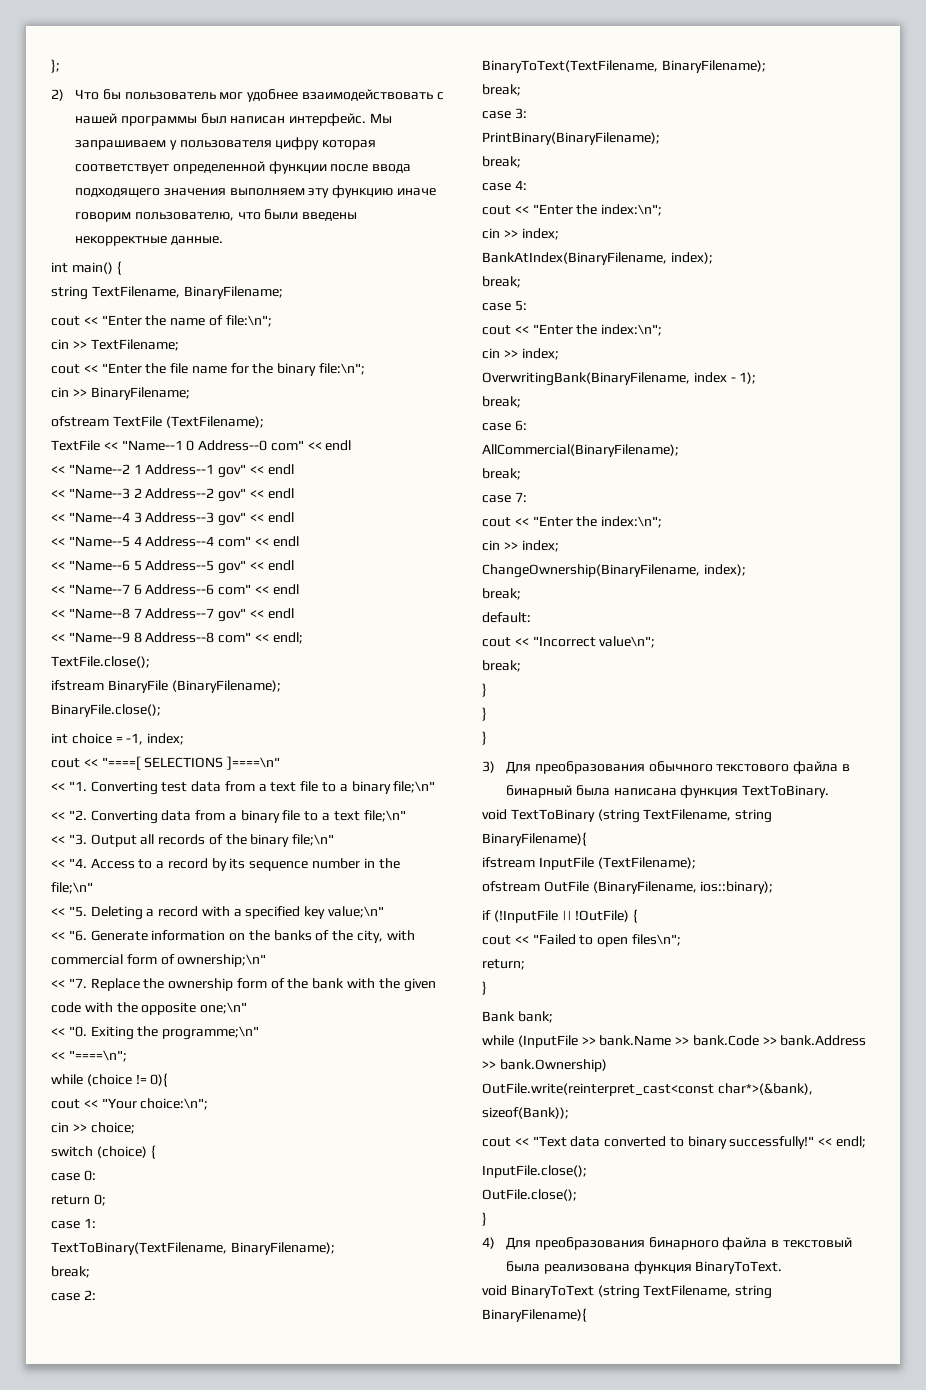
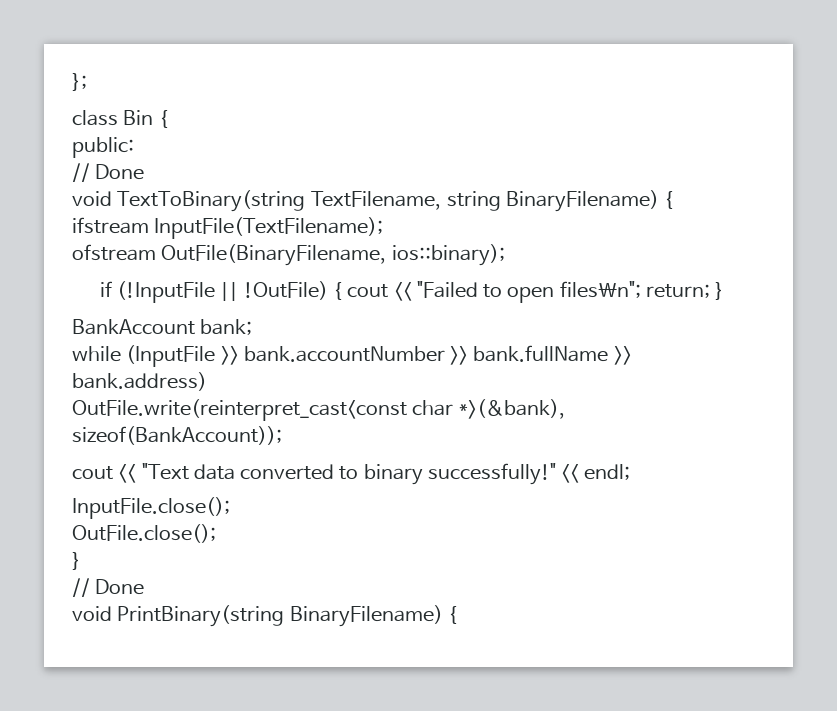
[51,89,444,102] [75,113,392,126] [75,137,377,150] [75,161,412,174] [75,185,436,198] [75,209,358,222] [75,236,223,246] [51,261,122,275] [51,286,283,300] [51,315,272,327] [51,339,179,351] [51,363,366,376] [51,387,190,400] [51,416,264,428] [51,440,352,451] [51,464,294,478] [51,488,294,502] [51,512,294,526] [51,536,299,547] [51,560,294,574] [51,584,299,595] [51,608,294,622] [51,632,303,644] [51,656,150,668] [51,680,281,693] [51,704,161,717] [51,733,185,745] [51,756,281,770] [51,781,436,795] [51,810,406,824] [51,834,335,847] [51,858,400,871] [51,882,93,894] [51,906,385,920] [51,930,415,943] [51,954,267,967] [51,978,436,992] [51,1002,248,1015] [51,1026,260,1040] [51,1050,127,1062] [51,1073,169,1087] [51,1098,209,1110] [51,1122,135,1134] [51,1145,156,1159] [51,1170,96,1181] [51,1194,106,1206] [51,1218,96,1229] [51,1242,335,1255] [51,1266,90,1278] [51,1290,96,1301] [482,60,766,73] [482,84,521,96] [482,108,527,119] [482,132,660,145] [482,156,521,168] [482,180,527,191] [482,204,663,216] [482,228,559,240] [482,252,713,265] [482,276,521,288] [482,300,527,311] [482,324,663,336] [482,348,559,360] [482,372,757,386] [482,396,521,408] [482,420,527,431] [482,444,679,457] [482,468,521,480] [482,492,527,503] [482,516,663,528] [482,540,559,552] [482,564,746,578] [482,588,521,600] [482,612,531,623] [482,636,656,648] [482,660,521,672] [482,683,487,697] [482,707,487,721] [482,731,487,745] [482,761,850,774] [506,785,830,798] [482,809,773,823] [482,832,587,846] [482,857,696,870] [482,881,697,894] 2) Что бы пользователь мог удобнее взаимодействовать с нашей программы был написан интерфейс. Мы запрашиваем у пользователя цифру которая соответствует определенной функции после ввода подходящего значения выполняем эту функцию иначе говорим пользователю, что были введены некорректные данные. // int main() { // string TextFilename, BinaryFilename; // cout << "Enter the name of file:\n"; // cin >> TextFilename; // cout << "Enter the file name for the binary file:\n"; // cin >> BinaryFilename; // ofstream TextFile (TextFilename); // TextFile << "Name--1 0 Address--0 com" << endl // << "Name--2 1 Address--1 gov" << endl // << "Name--3 2 Address--2 gov" << endl // << "Name--4 3 Address--3 gov" << endl // << "Name--5 4 Address--4 com" << endl // << "Name--6 5 Address--5 gov" << endl // << "Name--7 6 Address--6 com" << endl // << "Name--8 7 Address--7 gov" << endl // << "Name--9 8 Address--8 com" << endl; // TextFile.close(); // ifstream BinaryFile (BinaryFilename); // BinaryFile.close(); // int choice = -1, index; // cout << "====[ SELECTIONS ]====\n" // << "1. Converting test data from a text file to a binary file;\n" // << "2. Converting data from a binary file to a text file;\n" // << "3. Output all records of the binary file;\n" // << "4. Access to a record by its sequence number in the file;\n" // << "5. Deleting a record with a specified key value;\n" // << "6. Generate information on the banks of the city, with commercial form of ownership;\n" // << "7. Replace the ownership form of the bank with the given code with the opposite one;\n" // << "0. Exiting the programme;\n" // << "====\n"; // while (choice != 0){ // cout << "Your choice:\n"; // cin >> choice; // switch (choice) { // case 0: // return 0; // case 1: // TextToBinary(TextFilename, BinaryFilename); // break; // case 2: // BinaryToText(TextFilename, BinaryFilename); // break; // case 3: // PrintBinary(BinaryFilename); // break; // case 4: // cout << "Enter the index:\n"; // cin >> index; // BankAtIndex(BinaryFilename, index); // break; // case 5: // cout << "Enter the index:\n"; // cin >> index; // OverwritingBank(BinaryFilename, index - 1); // break; // case 6: // AllCommercial(BinaryFilename); // break; // case 7: // cout << "Enter the index:\n"; // cin >> index; // ChangeOwnership(BinaryFilename, index); // break; // default: // cout << "Incorrect value\n"; // break; // } // } // } // 3) Для преобразования обычного текстового файла в бинарный была написана функция TextToBinary. // void TextToBinary (string TextFilename, string BinaryFilename){ // ifstream InputFile (TextFilename); // ofstream OutFile (BinaryFilename, -> [72,110,168,128] [72,137,134,158] [72,163,145,182] [72,190,674,212] [72,217,384,239] [72,244,387,266] class Bin { // public: // // Done // void TextToBinary(string TextFilename, string BinaryFilename) { // ifstream InputFile(TextFilename); // ofstream OutFile(BinaryFilename,
(639, 916) // -> (342, 291) none
(681, 940) // -> (641, 289) none
[482,981,487,995] [482,1011,515,1022] // } // Bank -> [715,282,725,300] [72,319,195,335] } // BankAccount
[599,1035,867,1046] [482,1059,607,1072] [482,1083,813,1096] [482,1107,569,1119] bank.Name >> bank.Code >> bank.Address >> bank.Ownership) // OutFile.write(reinterpret_cast<const char*>(&bank), sizeof(Bank)); -> [243,345,632,365] [72,372,207,391] [72,399,565,421] [72,426,282,445] bank.accountNumber >> bank.fullName >> bank.address) // OutFile.write(reinterpret_cast<const char *>(&bank), sizeof(BankAccount));
[482,1237,852,1250] [506,1261,783,1274] [482,1285,773,1299] [482,1308,587,1322] 4) Для преобразования бинарного файла в текстовый была реализована функция BinaryToText. // void BinaryToText (string TextFilename, string BinaryFilename){ -> [72,578,145,597] [72,605,457,627] // Done // void PrintBinary(string BinaryFilename) {

